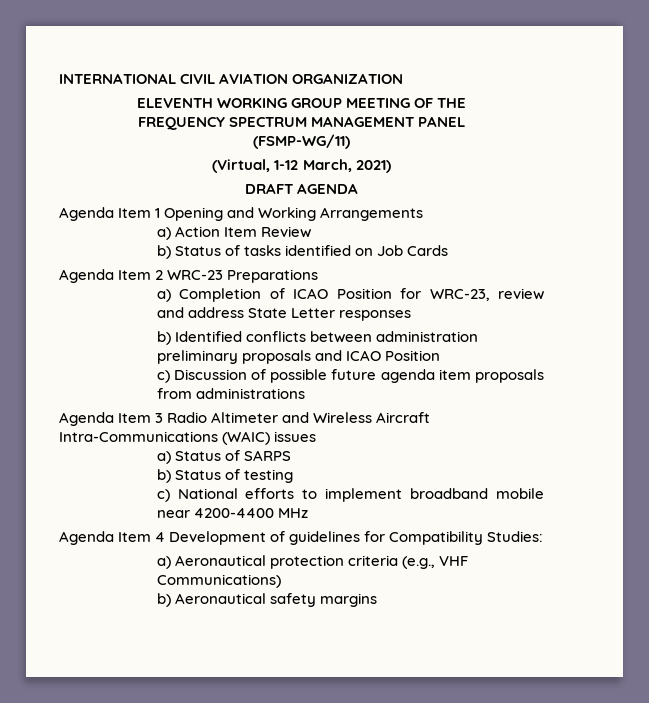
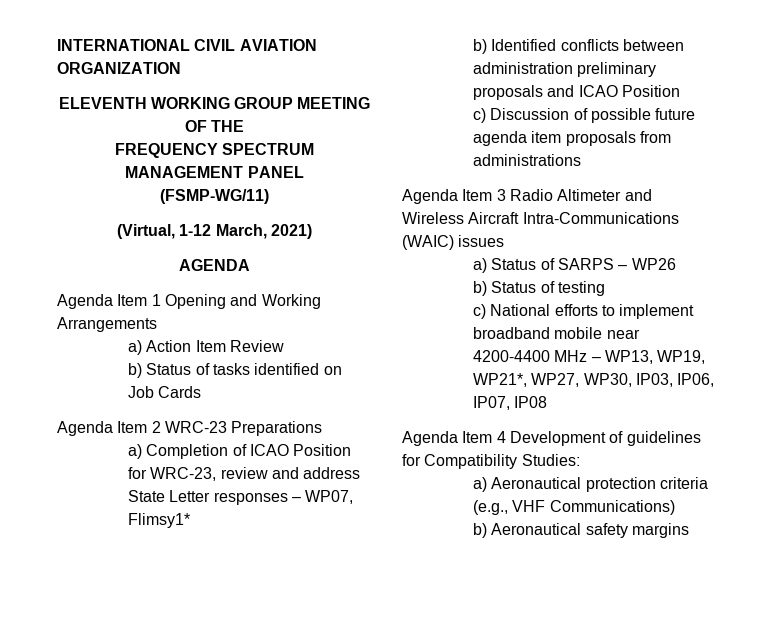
[244,183,293,194] DRAFT -> (312, 231) none
(411, 315) none -> [292,490,354,504] [128,513,191,528] – WP07, Flimsy1*
(291, 455) none -> [618,258,676,270] – WP26
(308, 513) none -> [591,350,706,364] [473,373,715,387] [473,396,548,410] – WP13, WP19, WP21*, WP27, WP30, IP03, IP06, IP07, IP08

